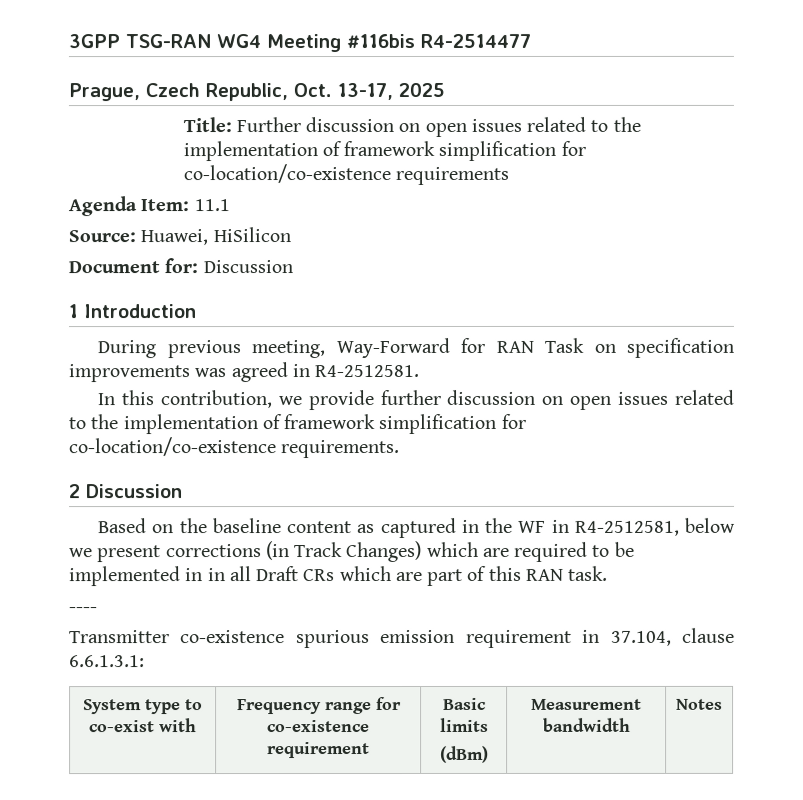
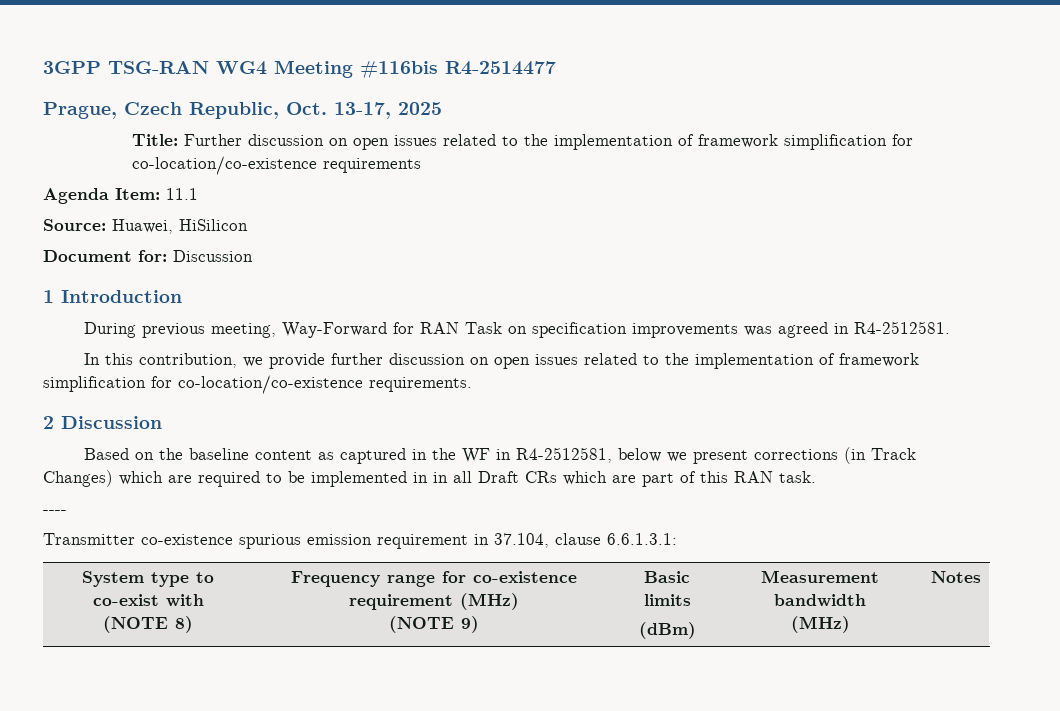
(197, 725) none -> [103,616,193,633] // (NOTE 8)
(370, 750) none -> [460,593,519,610] [389,616,479,633] (MHz) // (NOTE 9)
(631, 724) none -> [790,616,850,633] // (MHz)

